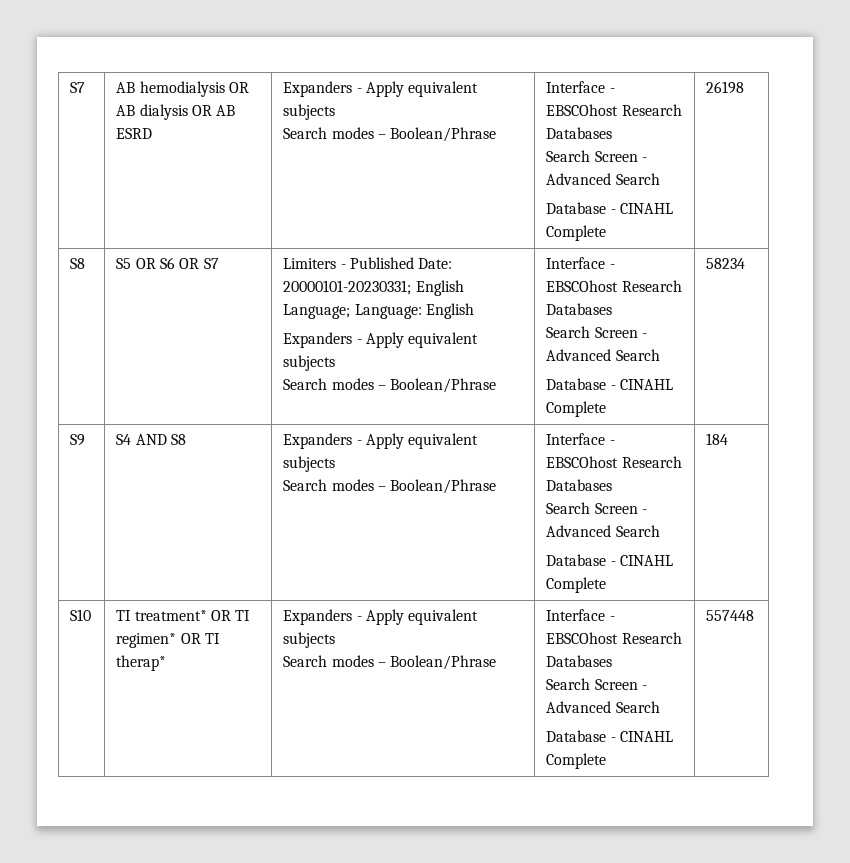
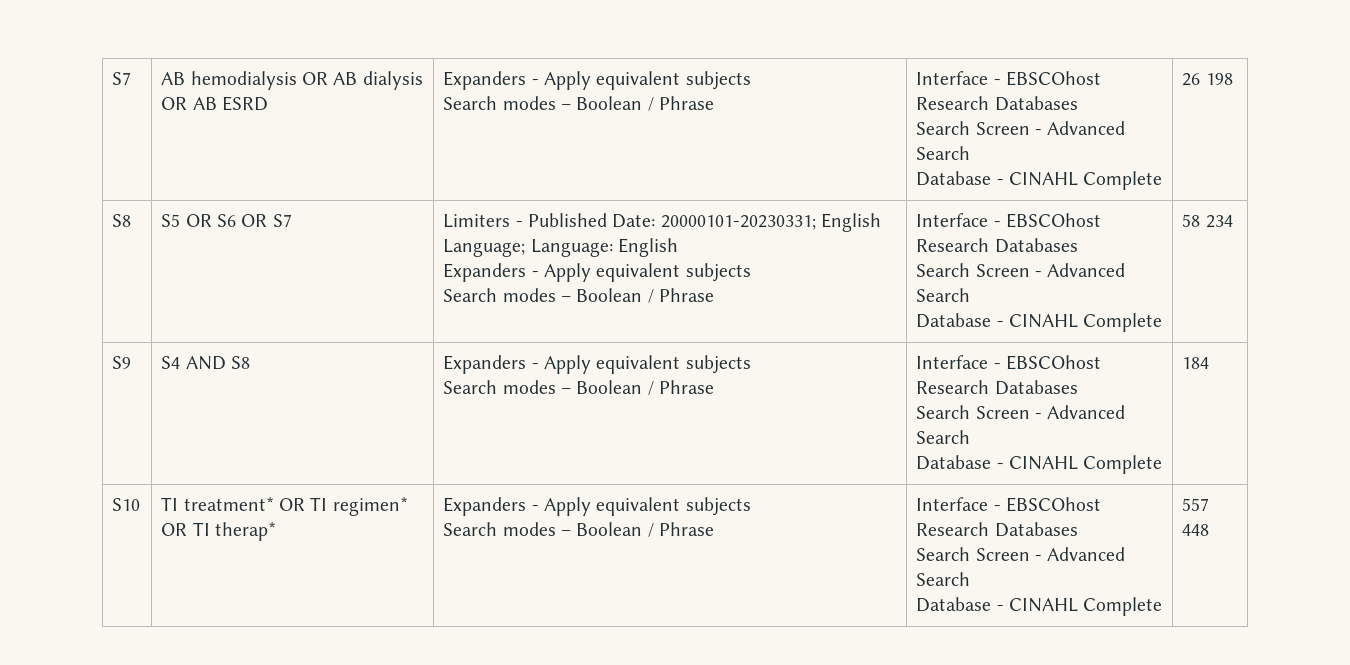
[390,127,497,142] Boolean/Phrase -> [576,96,714,111] Boolean / Phrase
[706,81,745,94] 26198 -> [1182,73,1233,86] 26 198
[390,378,497,393] Boolean/Phrase -> [576,288,714,303] Boolean / Phrase
[706,258,746,269] 58234 -> [1182,214,1233,228] 58 234
[390,479,497,494] Boolean/Phrase -> [576,380,714,395] Boolean / Phrase
[390,655,497,670] Boolean/Phrase -> [576,522,714,537] Boolean / Phrase
[706,610,755,621] 557448 -> [1182,498,1210,511] [1182,524,1210,536] 557 448

